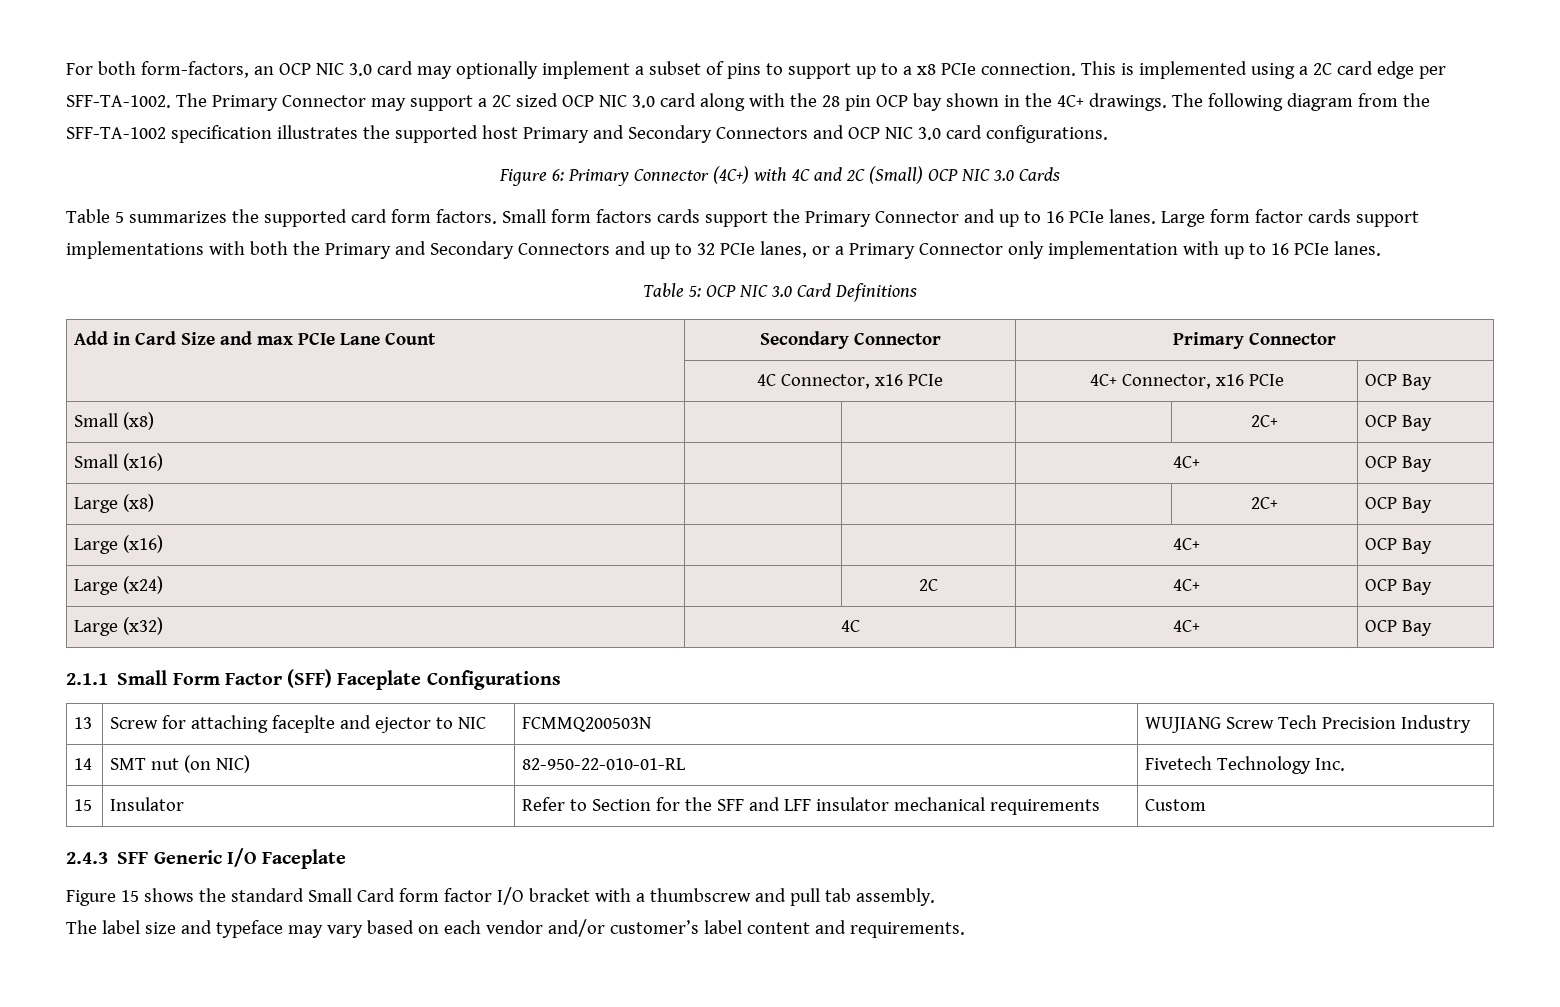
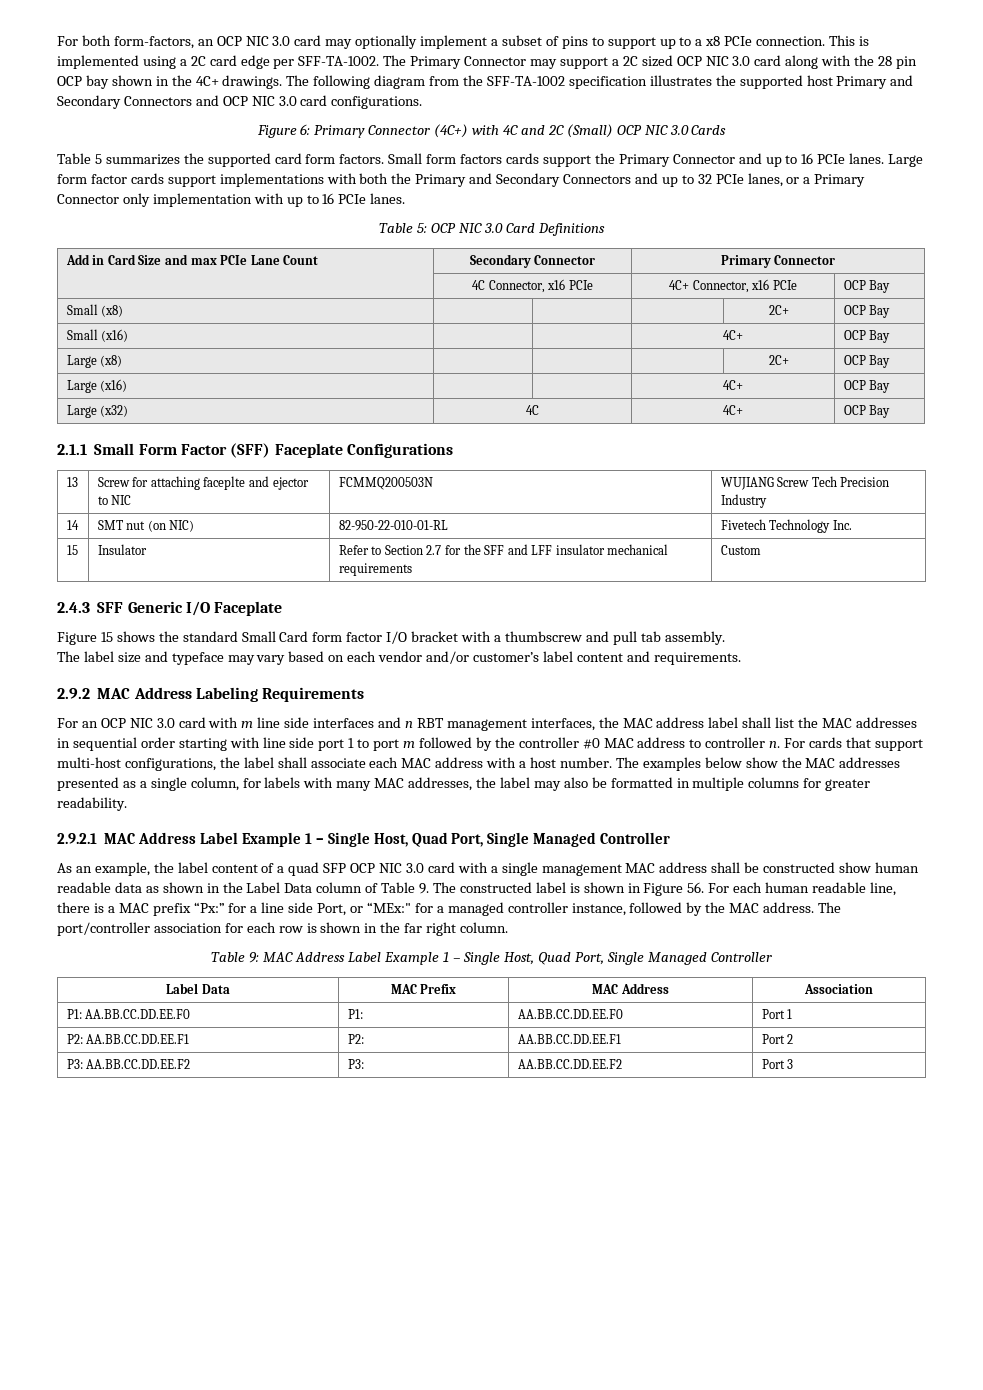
[74,576,164,595] [919,579,938,591] [1173,579,1200,591] [1365,579,1433,595] // Large (x24) | | 2C | 4C+ | OCP Bay -> (891, 386) none
(652, 805) none -> [426,545,442,555] 2.7
(965, 930) none -> [57,687,365,702] [57,717,917,731] [57,737,923,751] [57,757,901,771] [57,777,871,791] [57,797,127,811] [57,832,671,847] [57,862,919,876] [57,882,896,896] [57,902,842,916] [57,922,509,936] [211,952,772,965] [166,983,230,994] [390,984,457,994] [592,983,669,994] [804,984,873,994] [66,1009,191,1019] [347,1009,363,1019] [517,1009,623,1019] [761,1009,793,1019] [66,1034,190,1044] [347,1034,364,1044] [517,1034,621,1044] [761,1034,794,1044] [66,1059,191,1069] [347,1059,364,1069] [517,1059,622,1069] [761,1059,794,1069] // 2.9.2 MAC Address Labeling Requirements // For an OCP NIC 3.0 card with m line side interfaces and n RBT management interfaces, the MAC address label shall list the MAC addresses in sequential order starting with line side port 1 to port m followed by the controller #0 MAC address to controller n. For cards that support multi-host configurations, the label shall associate each MAC address with a host number. The examples below show the MAC addresses presented as a single column, for labels with many MAC addresses, the label may also be formatted in multiple columns for greater readability. // 2.9.2.1 MAC Address Label Example 1 – Single Host, Quad Port, Single Managed Controller // As an example, the label content of a quad SFP OCP NIC 3.0 card with a single management MAC address shall be constructed show human readable data as shown in the Label Data column of Table 9. The constructed label is shown in Figure 56. For each human readable line, there is a MAC prefix “Px:” for a line side Port, or “MEx:" for a managed controller instance, followed by the MAC address. The port/controller association for each row is shown in the far right column. // Table 9: MAC Address Label Example 1 – Single Host, Quad Port, Single Managed Controller // Label Data | MAC Prefix | MAC Address | Association // P1: AA.BB.CC.DD.EE.F0 | P1: | AA.BB.CC.DD.EE.F0 | Port 1 // P2: AA.BB.CC.DD.EE.F1 | P2: | AA.BB.CC.DD.EE.F1 | Port 2 // P3: AA.BB.CC.DD.EE.F2 | P3: | AA.BB.CC.DD.EE.F2 | Port 3

